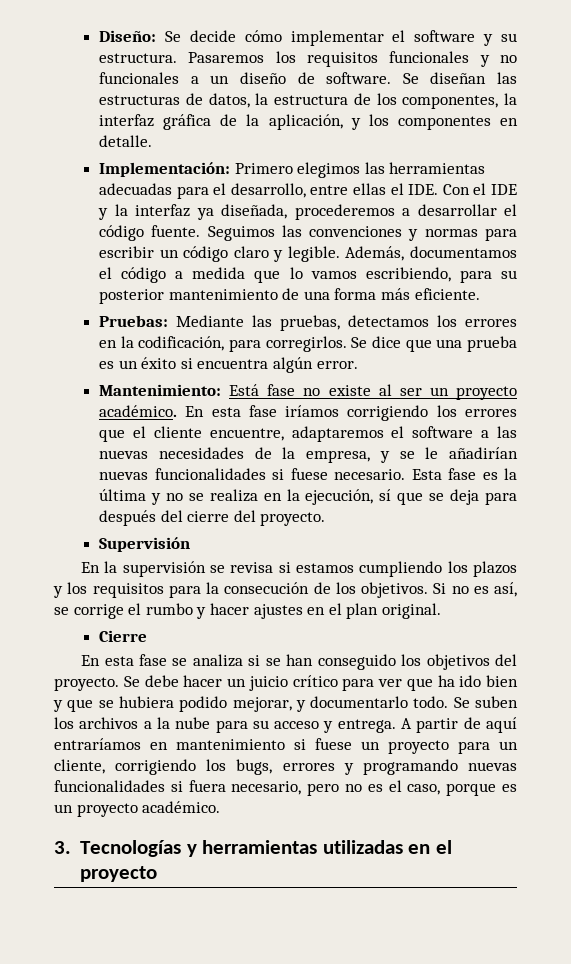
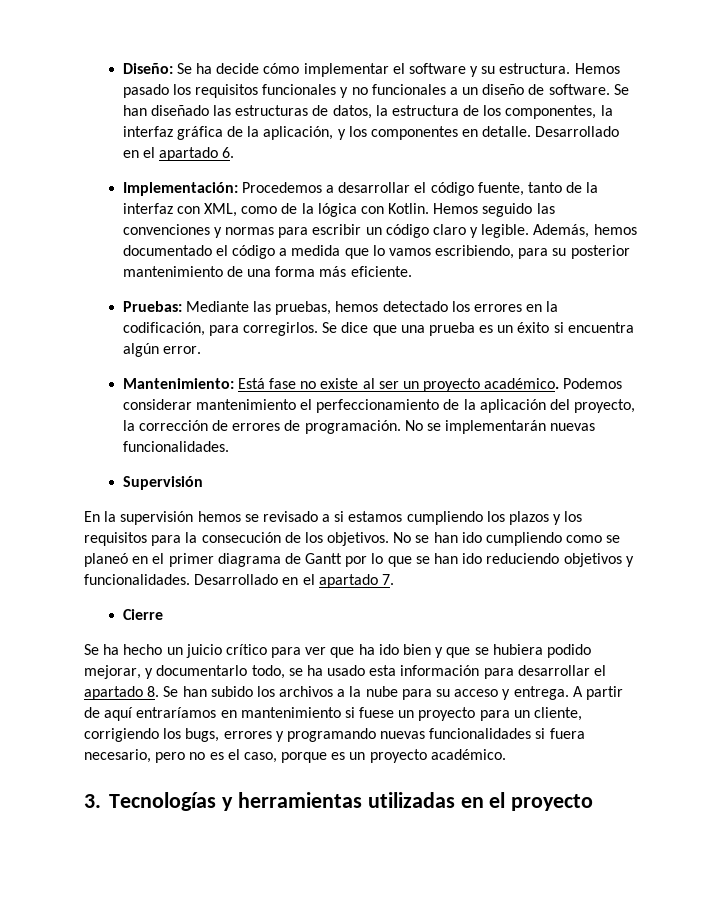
(181, 36) none -> [195,63,212,74] ha
[188,52,265,63] Pasaremos -> [574,63,620,74] [122,84,169,98] Hemos pasado
[430,72,487,84] diseñan -> [122,105,209,116] han diseñado
[99,162,486,178] [99,183,517,199] [98,204,517,220] [99,225,275,241] // Implementación: Primero elegimos las herramientas adecuadas para el desarrollo, entre ellas el IDE. Con el IDE y la interfaz ya diseñada, procederemos a desarrollar el código fuente. Seguimos -> [535,126,620,137] [122,147,235,161] [122,182,599,196] [122,203,533,217] Desarrollado en el apartado 6. // Implementación: Procedemos a desarrollar el código fuente, tanto de la interfaz con XML, como de la lógica con Kotlin. Hemos seguido
[410,246,517,258] documentamos -> [593,224,637,235] [122,245,212,256] hemos documentado
[348,315,430,327] detectamos -> [335,301,448,312] hemos detectado
[185,405,517,421] [99,426,517,442] [99,447,518,463] [99,468,517,480] [99,489,518,505] [99,510,326,526] En esta fase iríamos corrigiendo los errores que el cliente encuentre, adaptaremos el software a las nuevas necesidades de la empresa, y se le añadirían nuevas funcionalidades si fuese necesario. Esta fase es la última y no se realiza en la ejecución, sí que se deja para después del cierre del proyecto. -> [563,378,623,389] [122,399,636,413] [122,420,596,434] [122,441,229,452] Podemos considerar mantenimiento el perfeccionamiento de la aplicación del proyecto, la corrección de errores de programación. No se implementarán nuevas funcionalidades.
[210,562,274,573] se revisa -> [197,511,331,522] hemos se revisado a
[433,582,517,597] [54,603,441,619] [99,630,148,642] [81,654,517,670] [54,675,223,691] Si no es así, se corrige el rumbo y hacer ajustes en el plan original. // Cierre // En esta fase se analiza si se han conseguido los objetivos del proyecto. Se debe hacer -> [393,532,621,546] [84,553,634,567] [84,574,394,588] [122,609,163,620] [84,644,163,655] No se han ido cumpliendo como se planeó en el primer diagrama de Gantt por lo que se han ido reduciendo objetivos y funcionalidades. Desarrollado en el apartado 7. // Cierre // Se ha hecho
[413,696,518,708] todo. Se suben -> [251,665,607,679] [84,686,253,700] todo, se ha usado esta información para desarrollar el apartado 8. Se han subido

